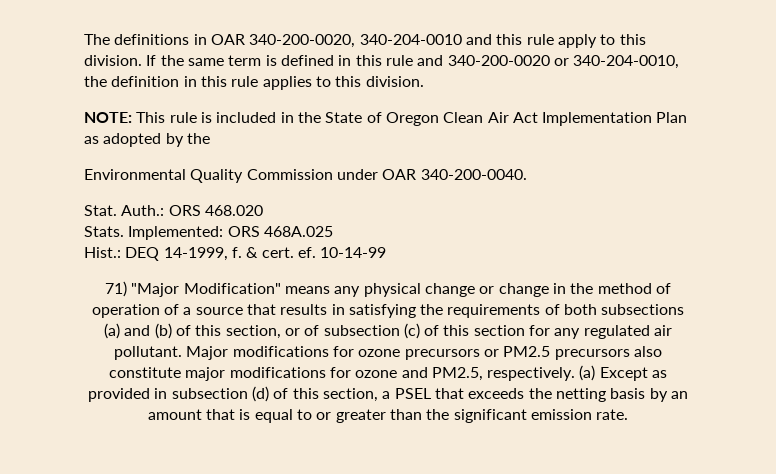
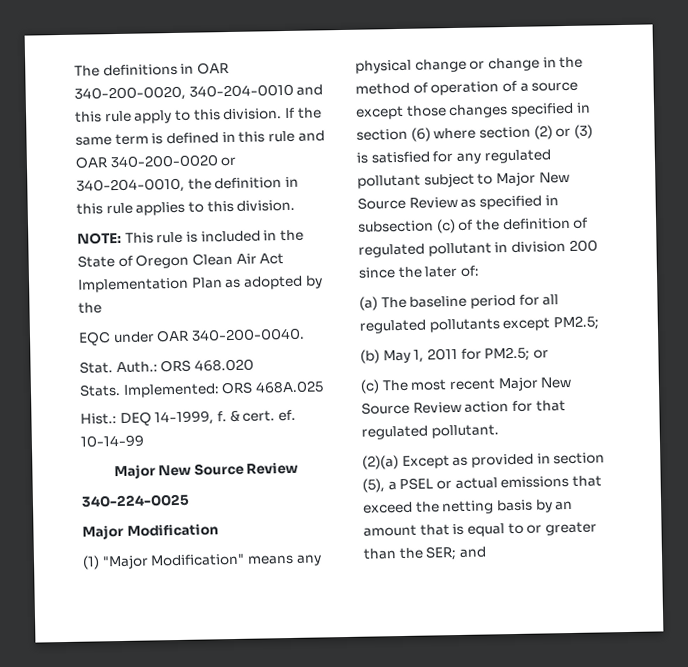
(444, 60) none -> [75,156,109,169] OAR
[84,169,333,183] Environmental Quality Commission -> [78,331,111,346] EQC
[105,281,128,297] 71) -> [113,461,300,480] [81,493,190,508] [82,523,219,540] [82,555,100,570] Major New Source Review // 340-224-0025 // Major Modification // (1)
[246,304,685,318] [103,323,673,339] [114,346,662,360] [108,365,668,381] [88,386,525,402] that results in satisfying the requirements of both subsections (a) and (b) of this section, or of subsection (c) of this section for any regulated air pollutant. Major modifications for ozone precursors or PM2.5 precursors also constitute major modifications for ozone and PM2.5, respectively. (a) Except as provided in subsection (d) of this section, a PSEL that exceeds -> [355,102,591,120] [356,124,593,142] [356,149,551,164] [357,171,570,189] [357,195,559,210] [358,217,589,234] [358,239,598,258] [358,265,480,279] [359,294,560,311] [359,315,599,334] [360,346,549,364] [360,376,573,394] [361,400,566,415] [361,424,499,440] [362,452,606,470] [362,475,602,493] [363,501,413,514] except those changes specified in section (6) where section (2) or (3) is satisfied for any regulated pollutant subject to Major New Source Review as specified in subsection (c) of the definition of regulated pollutant in division 200 since the later of: // (a) The baseline period for all regulated pollutants except PM2.5; // (b) May 1, 2011 for PM2.5; or // (c) The most recent Major New Source Review action for that regulated pollutant. // (2)(a) Except as provided in section (5), a PSEL or actual emissions that exceed
[453,409,629,423] significant emission rate. -> [425,546,487,561] SER; and

